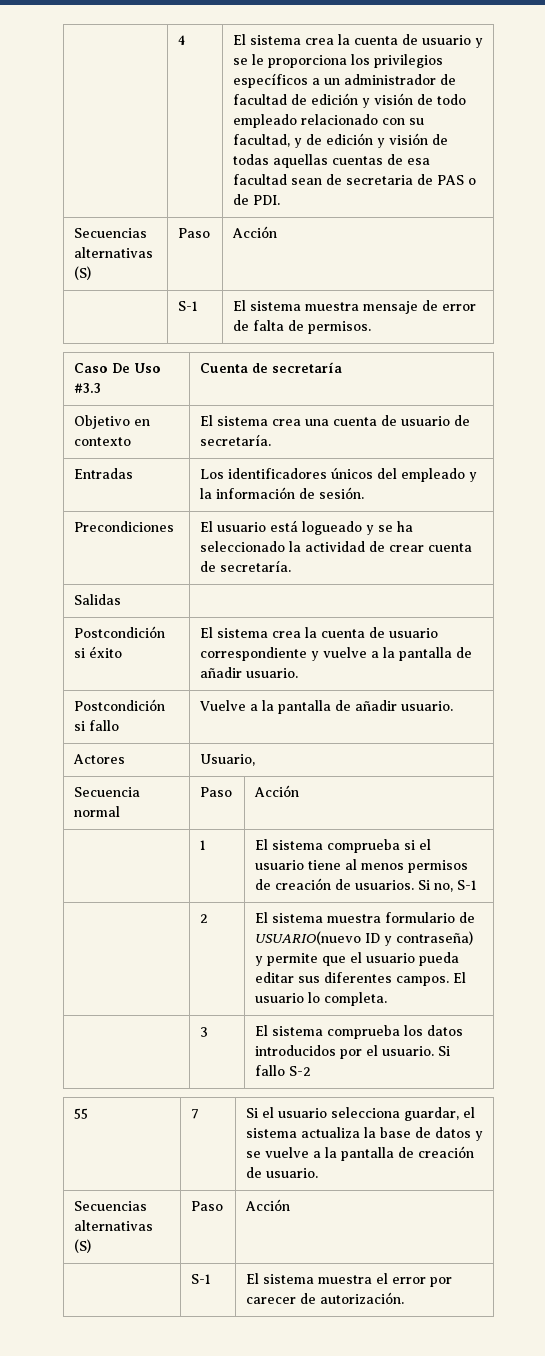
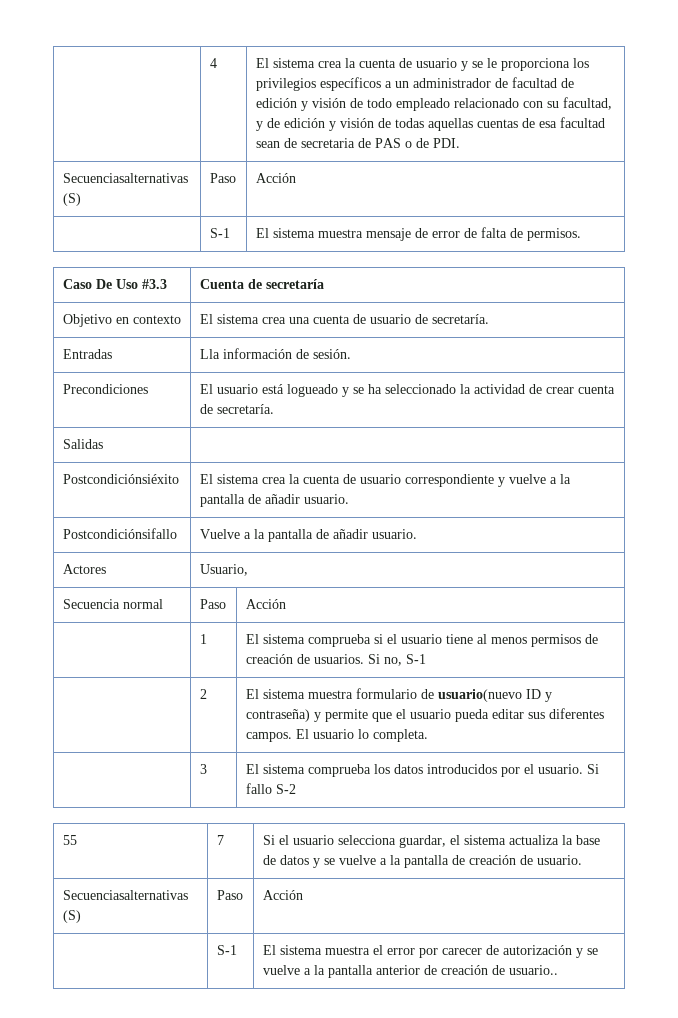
[73,228,147,238] [73,247,153,258] Secuencias alternativas -> [62,173,188,183] Secuenciasalternativas
[199,468,477,482] [199,488,212,499] Los identificadores únicos del empleado y la -> [199,349,220,359] Lla
[73,626,165,638] [73,646,122,658] Postcondición si éxito -> [62,474,179,484] Postcondiciónsiéxito
[73,699,165,711] [73,720,119,731] Postcondición si fallo -> [62,528,177,539] Postcondiciónsifallo
[254,931,361,945] USUARIO(nuevo -> [437,689,522,702] usuario(nuevo
[73,1201,147,1211] [73,1220,153,1231] Secuencias alternativas -> [62,890,188,900] Secuenciasalternativas
[319,1292,404,1304] autorización. -> [502,945,598,958] [262,965,558,978] autorización y se vuelve a la pantalla anterior de creación de usuario..

